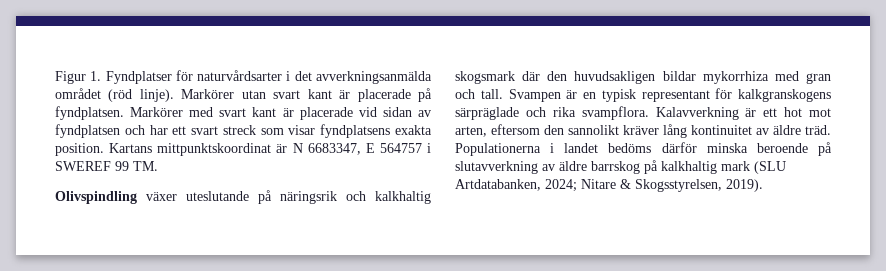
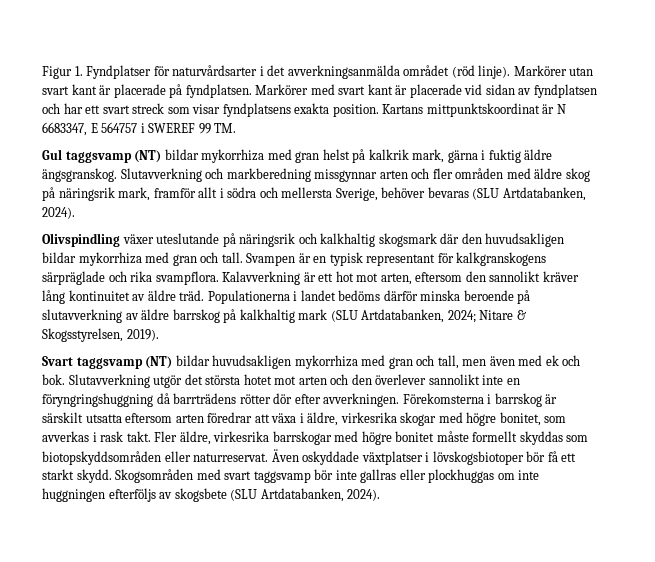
(158, 166) none -> [42,149,553,163] [42,168,590,182] [42,187,586,201] [42,207,75,219] // Gul taggsvamp (NT) bildar mykorrhiza med gran helst på kalkrik mark, gärna i fuktig äldre ängsgranskog. Slutavverkning och markberedning missgynnar arten och fler områden med äldre skog på näringsrik mark, framför allt i södra och mellersta Sverige, behöver bevaras (SLU Artdatabanken, 2024).
(763, 185) none -> [42,355,581,369] [42,374,520,388] [42,393,558,407] [42,412,567,426] [42,431,589,445] [42,449,577,465] [42,469,540,483] [42,488,381,502] // Svart taggsvamp (NT) bildar huvudsakligen mykorrhiza med gran och tall, men även med ek och bok. Slutavverkning utgör det största hotet mot arten och den överlever sannolikt inte en föryngringshuggning då barrträdens rötter dör efter avverkningen. Förekomsterna i barrskog är särskilt utsatta eftersom arten föredrar att växa i äldre, virkesrika skogar med högre bonitet, som avverkas i rask takt. Fler äldre, virkesrika barrskogar med högre bonitet måste formellt skyddas som biotopskyddsområden eller naturreservat. Även oskyddade växtplatser i lövskogsbiotoper bör få ett starkt skydd. Skogsområden med svart taggsvamp bör inte gallras eller plockhuggas om inte huggningen efterföljs av skogsbete (SLU Artdatabanken, 2024).

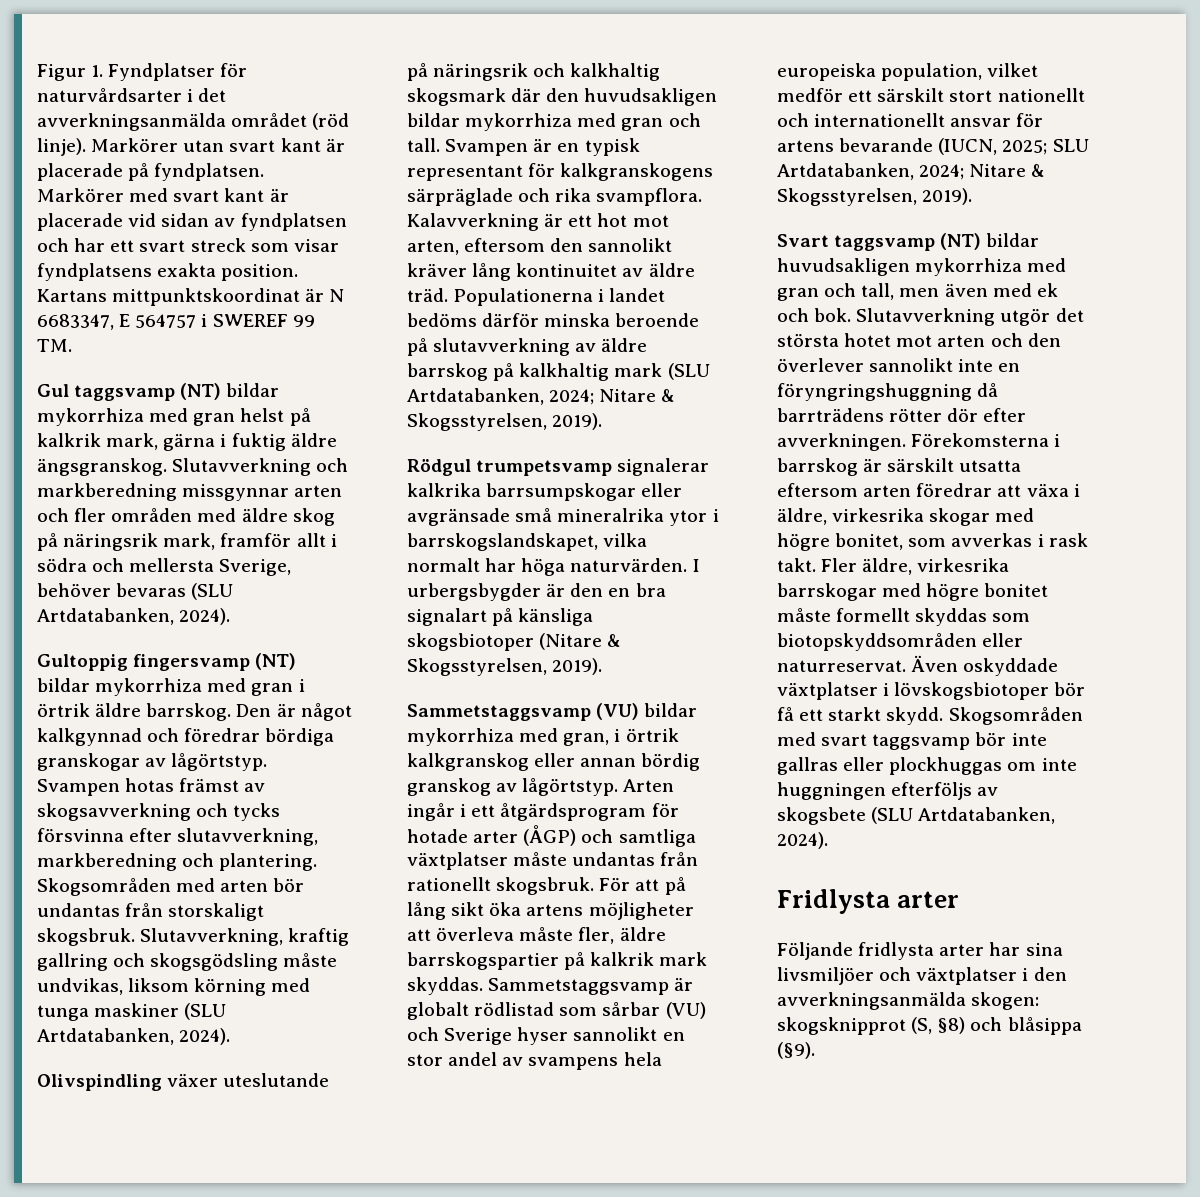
(75, 213) none -> [37,653,297,671] [37,678,305,696] [37,703,352,721] [37,728,335,746] [37,753,268,771] [37,778,266,796] [37,803,281,821] [37,828,319,846] [37,853,318,871] [37,878,305,896] [37,903,265,921] [37,928,350,946] [37,953,338,971] [37,978,311,996] [37,1003,227,1021] [37,1028,231,1045] // Gultoppig fingersvamp (NT) bildar mykorrhiza med gran i örtrik äldre barrskog. Den är något kalkgynnad och föredrar bördiga granskogar av lågörtstyp. Svampen hotas främst av skogsavverkning och tycks försvinna efter slutavverkning, markberedning och plantering. Skogsområden med arten bör undantas från storskaligt skogsbruk. Slutavverkning, kraftig gallring och skogsgödsling måste undvikas, liksom körning med tunga maskiner (SLU Artdatabanken, 2024).
(159, 335) none -> [407,458,710,476] [407,483,683,501] [407,508,719,526] [407,533,648,551] [407,558,700,576] [407,583,666,601] [407,608,594,626] [407,633,622,651] [407,658,603,676] [407,703,698,721] [407,728,679,746] [407,753,701,771] [407,778,675,796] [407,803,679,821] [407,825,696,847] [407,852,699,870] [407,877,686,895] [407,902,694,920] [407,927,666,944] [407,952,708,970] [407,977,694,995] [407,1002,706,1020] [407,1027,685,1045] [407,1052,662,1070] [777,63,1039,81] [777,88,1085,102] [777,113,1044,127] [777,138,1089,155] [777,163,1046,180] [777,188,973,206] // Rödgul trumpetsvamp signalerar kalkrika barrsumpskogar eller avgränsade små mineralrika ytor i barrskogslandskapet, vilka normalt har höga naturvärden. I urbergsbygder är den en bra signalart på känsliga skogsbiotoper (Nitare & Skogsstyrelsen, 2019). // Sammetstaggsvamp (VU) bildar mykorrhiza med gran, i örtrik kalkgranskog eller annan bördig granskog av lågörtstyp. Arten ingår i ett åtgärdsprogram för hotade arter (ÅGP) och samtliga växtplatser måste undantas från rationellt skogsbruk. För att på lång sikt öka artens möjligheter att överleva måste fler, äldre barrskogspartier på kalkrik mark skyddas. Sammetstaggsvamp är globalt rödlistad som sårbar (VU) och Sverige hyser sannolikt en stor andel av svampens hela europeiska population, vilket medför ett särskilt stort nationellt och internationellt ansvar för artens bevarande (IUCN, 2025; SLU Artdatabanken, 2024; Nitare & Skogsstyrelsen, 2019).
(381, 495) none -> [777,889,960,914] [777,942,1063,960] [777,967,1067,985] [777,992,1040,1010] [777,1017,1082,1035] [777,1042,815,1059] // Fridlysta arter // Följande fridlysta arter har sina livsmiljöer och växtplatser i den avverkningsanmälda skogen: skogsknipprot (S, §8) och blåsippa (§9).

